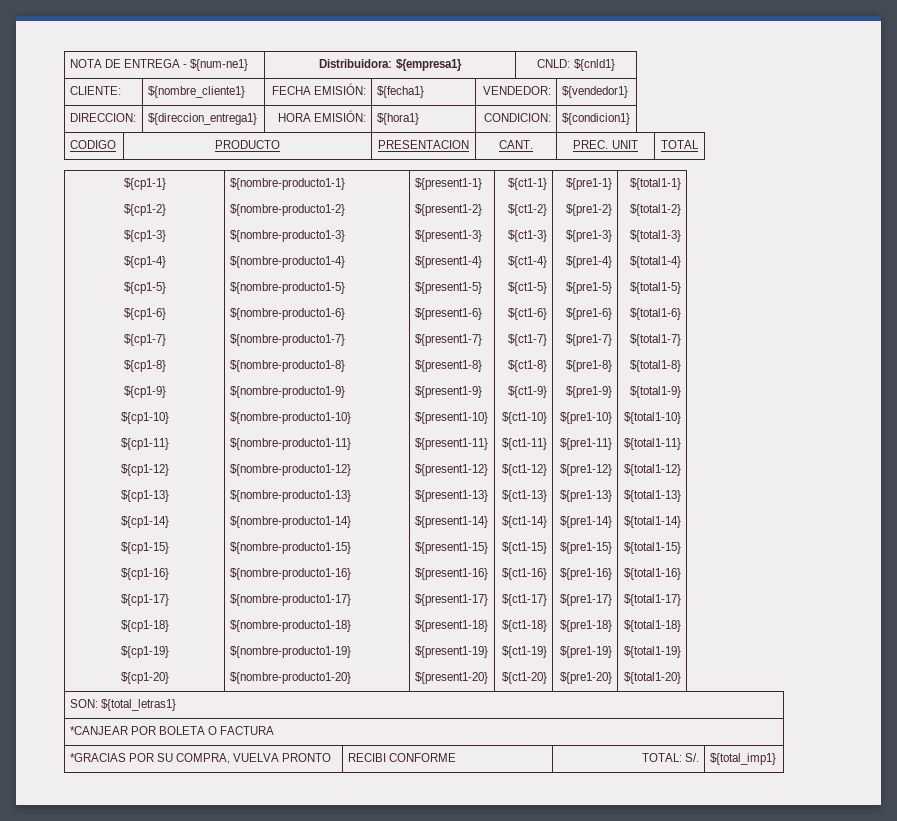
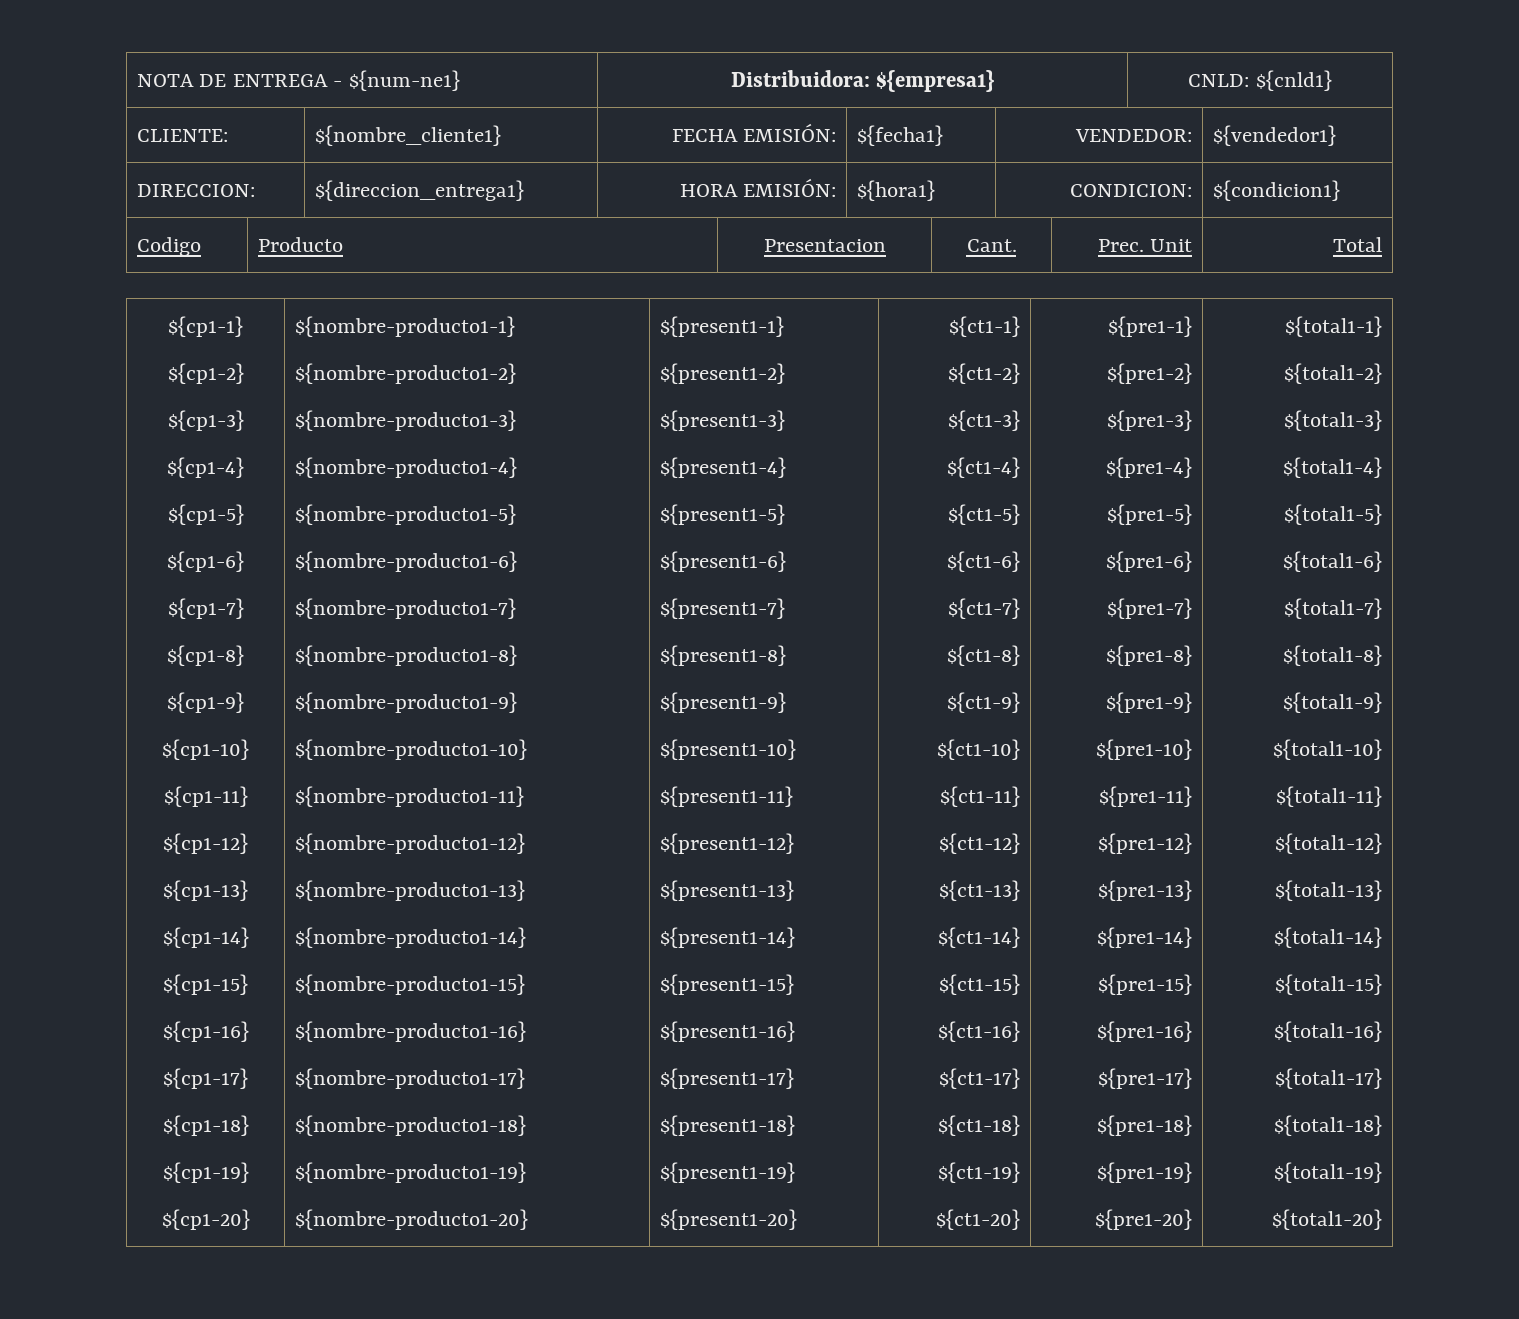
[69,140,116,149] [214,140,280,149] [378,140,469,149] [499,140,533,149] [573,140,638,149] [661,140,699,149] CODIGO | PRODUCTO | PRESENTACION | CANT. | PREC. UNIT | TOTAL -> [136,237,201,256] [257,237,343,252] [763,239,886,252] [966,239,1017,252] [1097,239,1193,252] [1333,237,1383,252] Codigo | Producto | Presentacion | Cant. | Prec. Unit | Total
[69,699,176,711] [69,726,275,735] [69,753,332,764] [347,753,456,762] [642,753,700,762] [709,753,776,765] // SON: ${total_letras1} // *CANJEAR POR BOLETA O FACTURA // *GRACIAS POR SU COMPRA, VUELVA PRONTO | RECIBI CONFORME | TOTAL: S/. | ${total_imp1} -> (1383, 1219) none

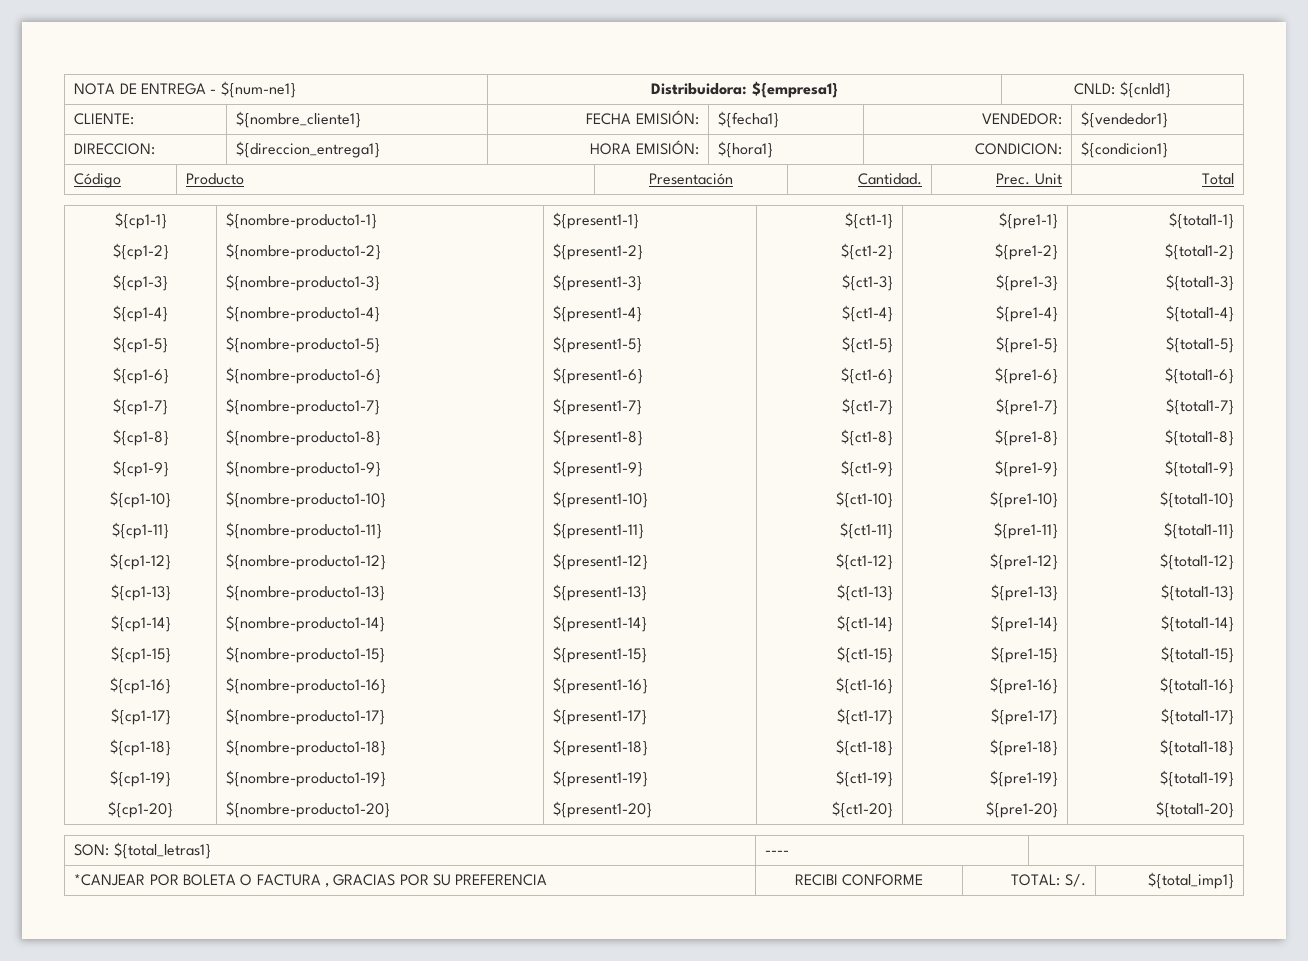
[136,237,201,256] Codigo -> [74,173,122,188] Código
[763,239,886,252] [966,239,1017,252] Presentacion | Cant. -> [649,173,733,185] [857,173,922,185] Presentación | Cantidad.
(1383, 1219) none -> [74,842,211,859] [765,850,790,855] [74,874,548,887] [794,874,924,886] [1011,874,1086,887] [1147,872,1234,889] // SON: ${total_letras1} | ---- | // *CANJEAR POR BOLETA O FACTURA , GRACIAS POR SU PREFERENCIA | RECIBI CONFORME | TOTAL: S/. | ${total_imp1}

